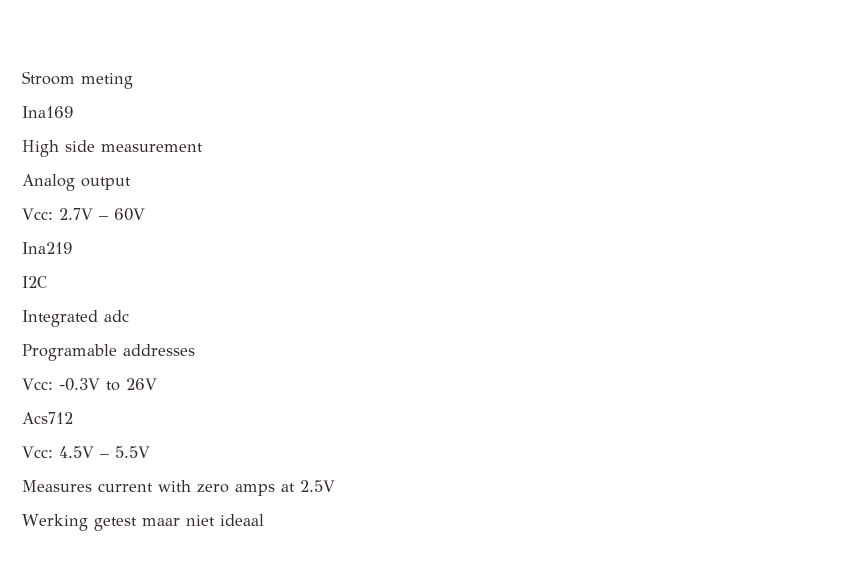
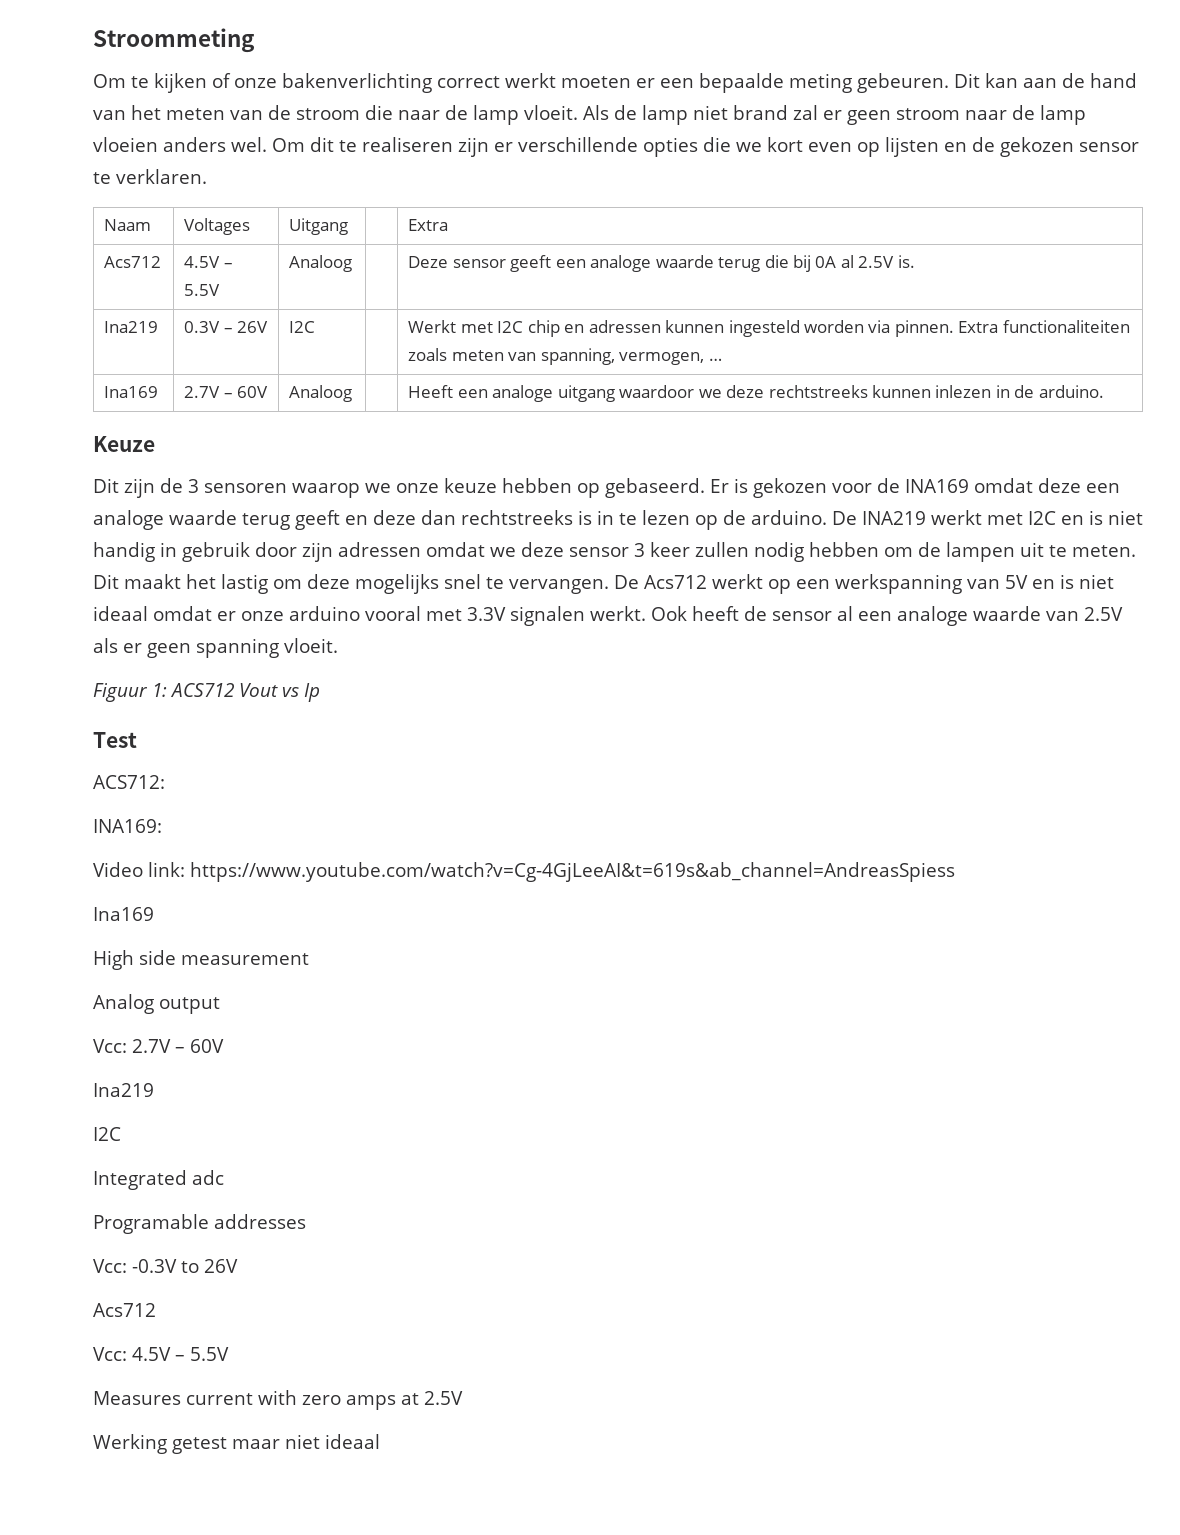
[22,71,133,89] Stroom meting -> [93,28,255,53] [93,73,1137,93] [93,105,1086,125] [93,137,1139,157] [93,169,207,184] [104,219,152,231] [184,218,251,235] [289,218,349,235] [408,219,449,231] [104,256,162,268] [184,256,233,268] [184,284,221,296] [289,255,353,272] [408,255,915,272] [104,321,159,333] [184,321,269,333] [289,321,316,333] [408,320,1130,337] [408,348,722,365] [104,386,159,398] [184,386,269,398] [289,385,353,402] [408,385,1104,402] [93,436,155,452] [93,478,1120,498] [93,510,1143,530] [93,542,1136,562] [93,574,1114,594] [93,606,1123,626] [93,638,338,658] [93,683,320,702] [93,732,137,748] [93,775,165,789] [93,819,162,833] [93,862,955,882] Stroommeting // Om te kijken of onze bakenverlichting correct werkt moeten er een bepaalde meting gebeuren. Dit kan aan de hand van het meten van de stroom die naar de lamp vloeit. Als de lamp niet brand zal er geen stroom naar de lamp vloeien anders wel. Om dit te realiseren zijn er verschillende opties die we kort even op lijsten en de gekozen sensor te verklaren. // Naam | Voltages | Uitgang | | Extra // Acs712 | 4.5V – 5.5V | Analoog | | Deze sensor geeft een analoge waarde terug die bij 0A al 2.5V is. // Ina219 | 0.3V – 26V | I2C | | Werkt met I2C chip en adressen kunnen ingesteld worden via pinnen. Extra functionaliteiten zoals meten van spanning, vermogen, … // Ina169 | 2.7V – 60V | Analoog | | Heeft een analoge uitgang waardoor we deze rechtstreeks kunnen inlezen in de arduino. // Keuze // Dit zijn de 3 sensoren waarop we onze keuze hebben op gebaseerd. Er is gekozen voor de INA169 omdat deze een analoge waarde terug geeft en deze dan rechtstreeks is in te lezen op de arduino. De INA219 werkt met I2C en is niet handig in gebruik door zijn adressen omdat we deze sensor 3 keer zullen nodig hebben om de lampen uit te meten. Dit maakt het lastig om deze mogelijks snel te vervangen. De Acs712 werkt op een werkspanning van 5V en is niet ideaal omdat er onze arduino vooral met 3.3V signalen werkt. Ook heeft de sensor al een analoge waarde van 2.5V als er geen spanning vloeit. // Figuur 1: ACS712 Vout vs Ip // Test // ACS712: // INA169: // Video link: https://www.youtube.com/watch?v=Cg-4GjLeeAI&t=619s&ab_channel=AndreasSpiess

